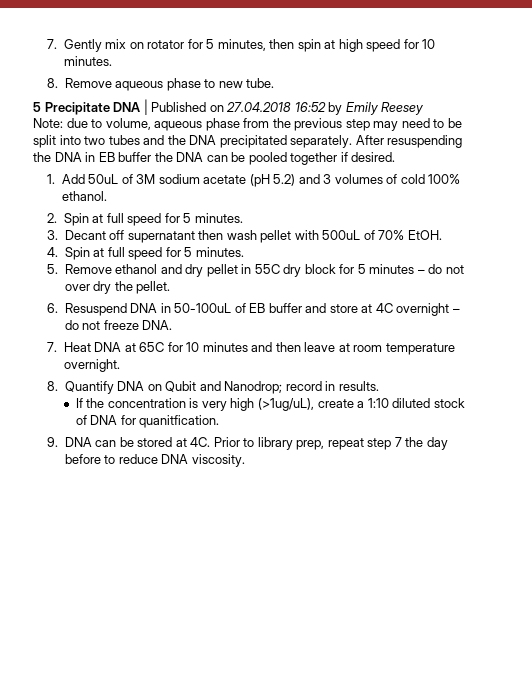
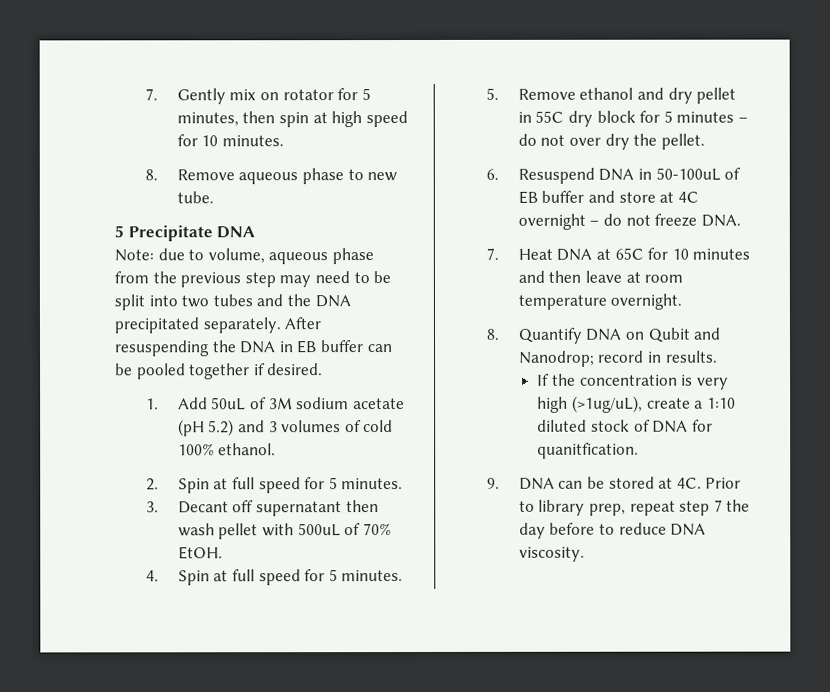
[143,99,424,115] | Published on 27.04.2018 16:52 by Emily Reesey -> (256, 232) none
[154,152,204,162] the DNA -> (364, 346) none

